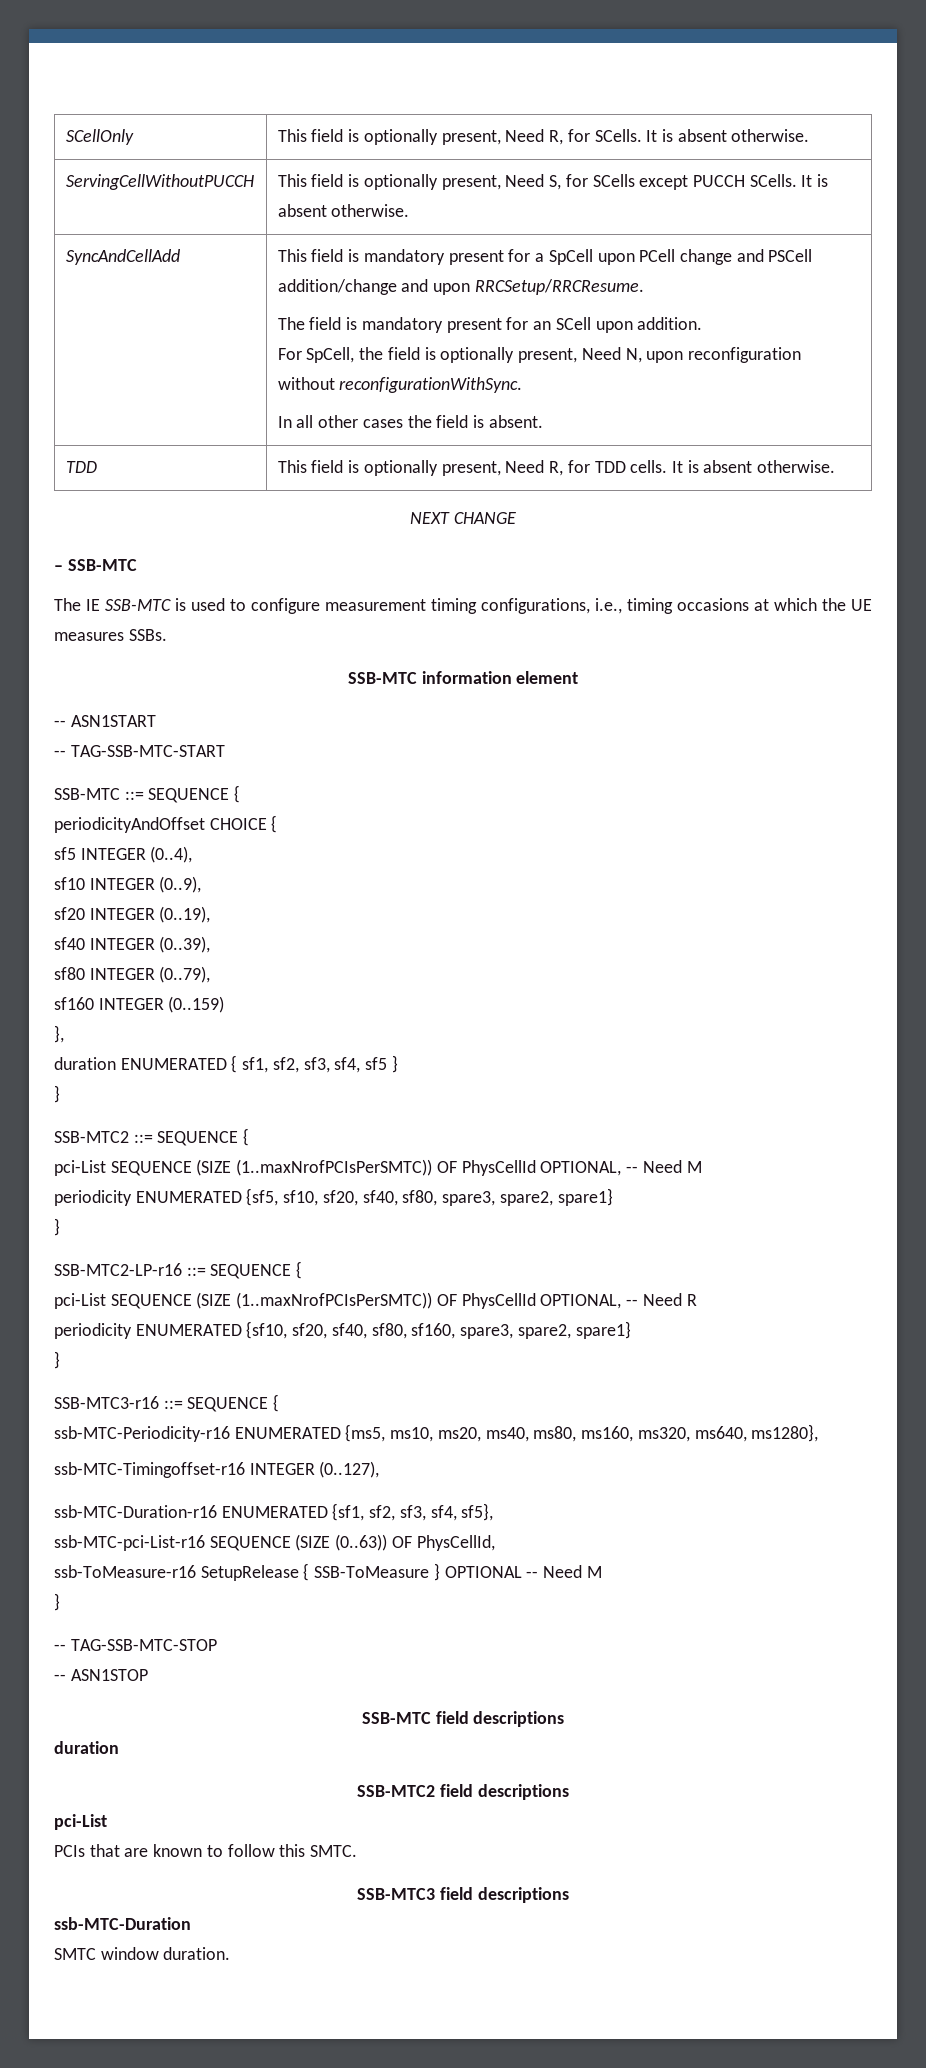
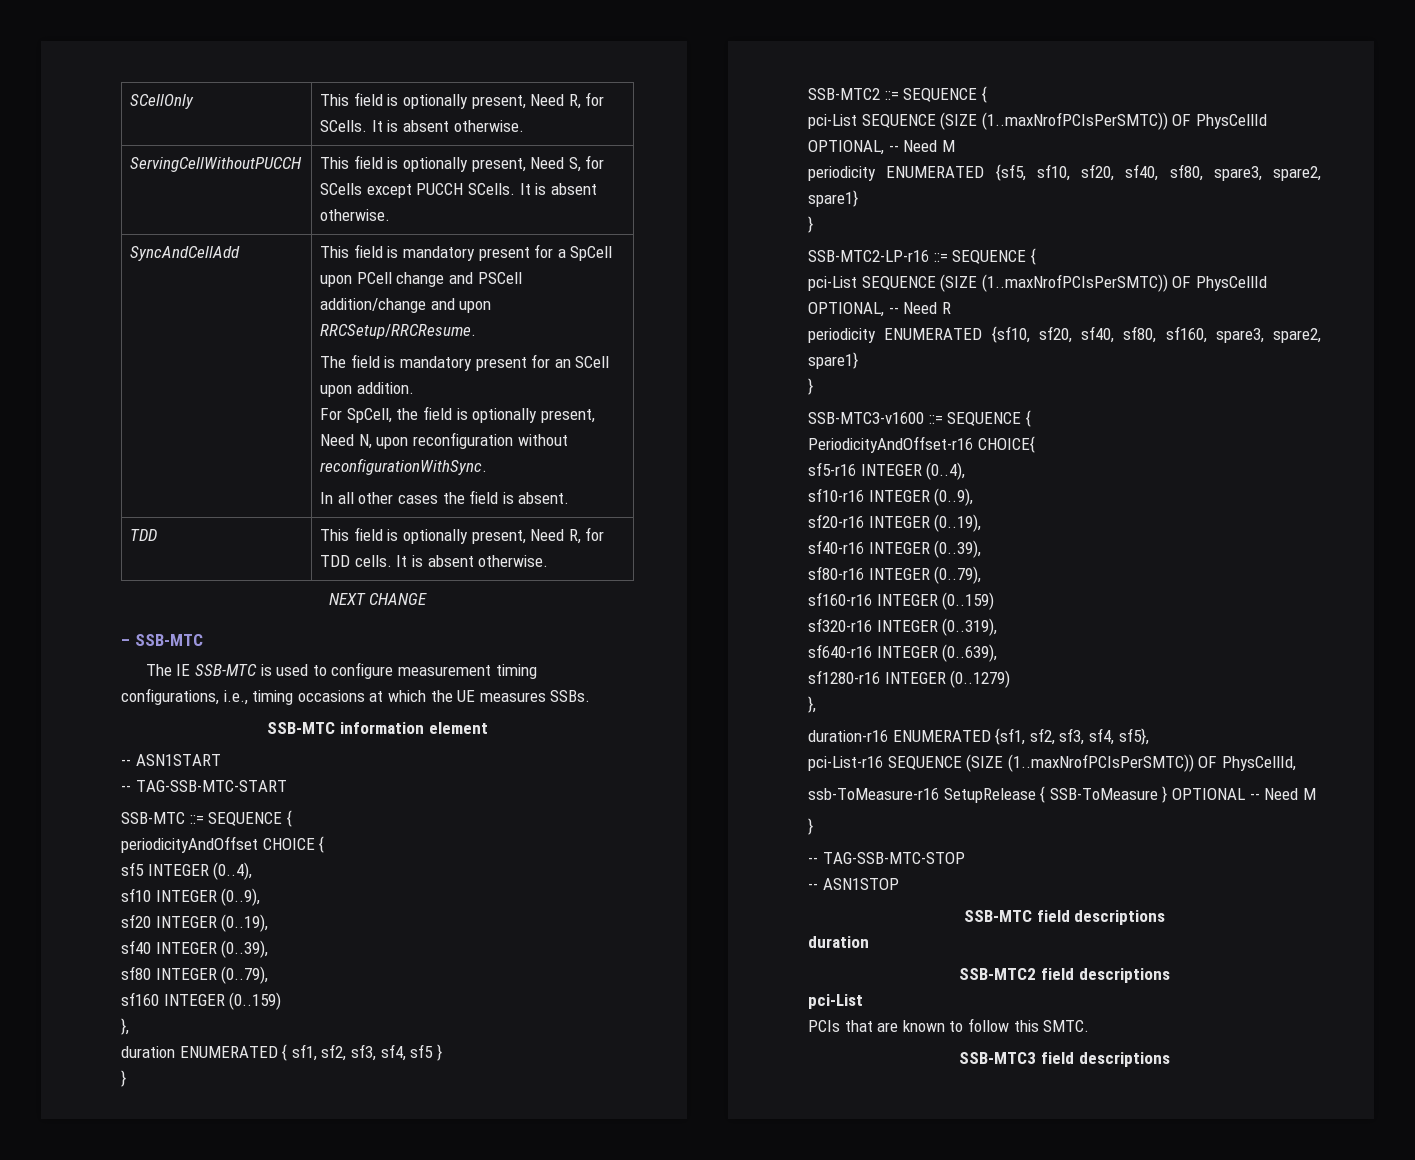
[54,1394,280,1412] [54,1424,819,1442] [54,1461,380,1478] [54,1505,217,1518] SSB-MTC3-r16 ::= SEQUENCE { // ssb-MTC-Periodicity-r16 ENUMERATED {ms5, ms10, ms20, ms40, ms80, ms160, ms320, ms640, ms1280}, // ssb-MTC-Timingoffset-r16 INTEGER (0..127), // ssb-MTC-Duration-r16 -> [808,410,1031,427] [808,436,1035,453] [808,462,966,480] [808,488,974,506] [808,514,982,532] [808,540,982,558] [808,566,982,584] [808,592,995,610] [808,618,998,636] [808,644,998,662] [808,670,1011,688] [808,696,816,713] [808,730,888,742] SSB-MTC3-v1600 ::= SEQUENCE { // PeriodicityAndOffset-r16 CHOICE{ // sf5-r16 INTEGER (0..4), // sf10-r16 INTEGER (0..9), // sf20-r16 INTEGER (0..19), // sf40-r16 INTEGER (0..39), // sf80-r16 INTEGER (0..79), // sf160-r16 INTEGER (0..159) // sf320-r16 INTEGER (0..319), // sf640-r16 INTEGER (0..639), // sf1280-r16 INTEGER (0..1279) // }, // duration-r16
[54,1534,388,1551] ssb-MTC-pci-List-r16 SEQUENCE (SIZE (0..63)) -> [808,754,1194,772] pci-List-r16 SEQUENCE (SIZE (1..maxNrofPCIsPerSMTC))
[54,1917,191,1930] [54,1947,231,1960] // ssb-MTC-Duration // SMTC window duration. -> (1170, 1059) none

